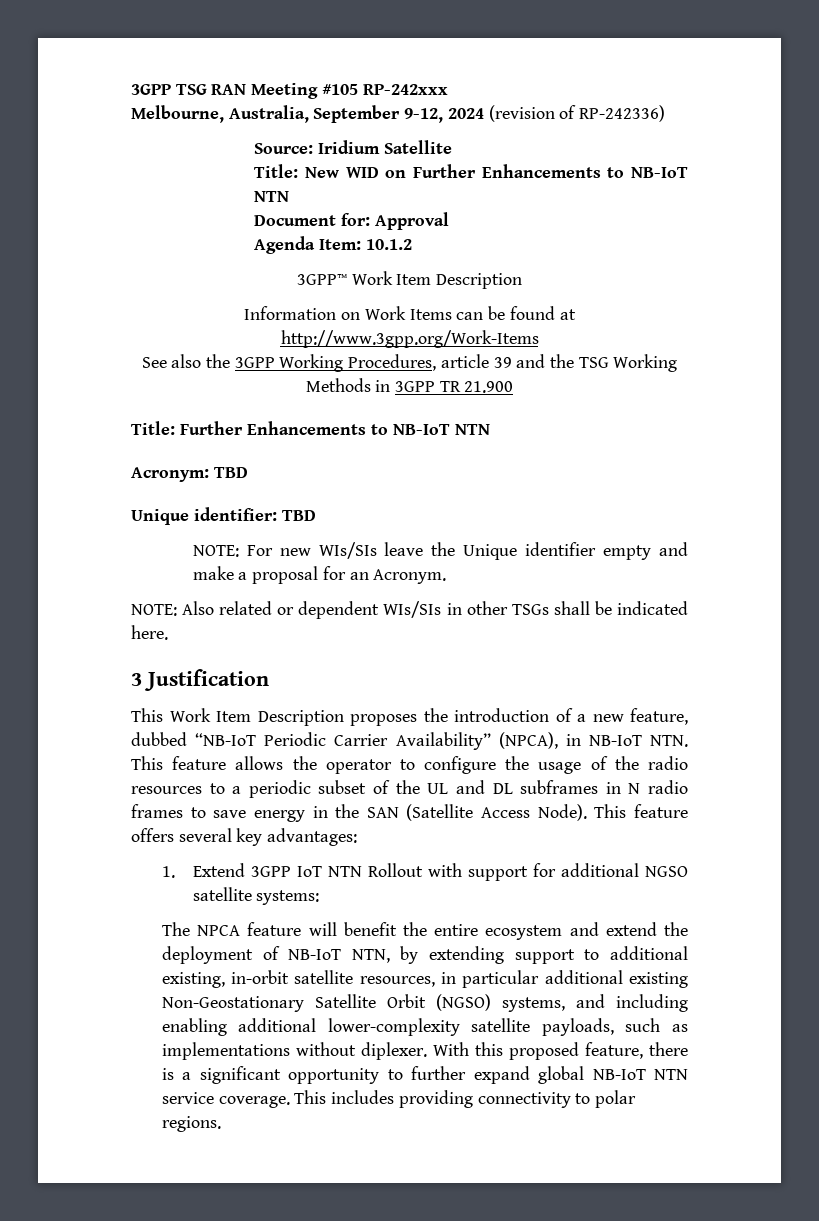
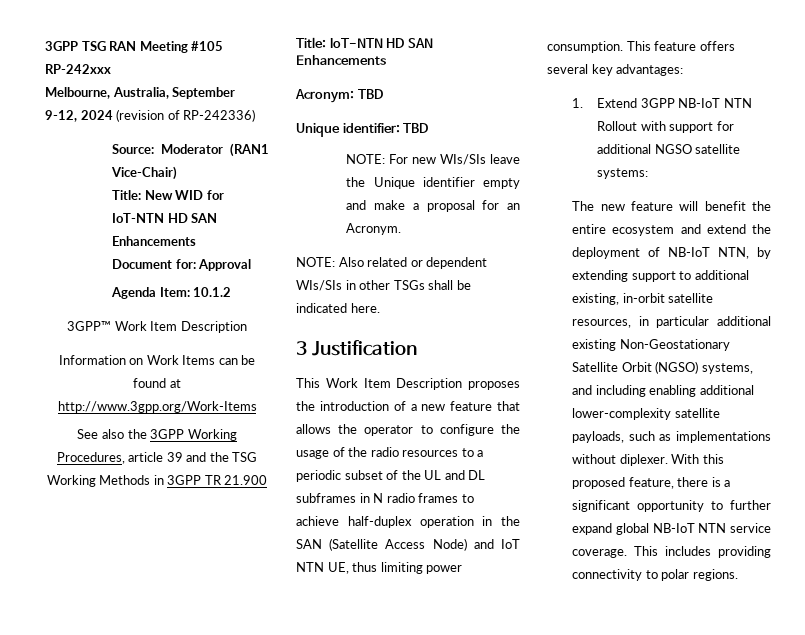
[318,140,452,154] Iridium Satellite -> [161,143,269,157] [111,166,178,180] Moderator (RAN1 Vice-Chair)
[385,164,688,178] [254,191,290,202] on Further Enhancements to NB-IoT NTN -> [206,190,224,200] [112,213,218,223] [112,236,197,246] for IoT-NTN HD SAN Enhancements
[180,421,490,435] Further Enhancements to NB-IoT NTN -> [329,38,433,48] [296,55,386,65] IoT-NTN HD SAN Enhancements
[630,708,688,725] [131,732,688,750] [131,756,227,770] feature, dubbed “NB-IoT Periodic Carrier Availability” (NPCA), in NB-IoT NTN. This feature -> [450,401,520,411] feature that
[213,810,305,822] save energy -> [296,516,474,528] achieve half-duplex operation
[537,804,587,821] Node). -> [432,538,520,551] [296,562,463,574] [547,41,623,53] Node) and IoT NTN UE, thus limiting power consumption.
[296,866,322,877] IoT -> [678,98,721,108] NB-IoT
[197,925,241,936] NPCA -> [600,204,625,211] new

